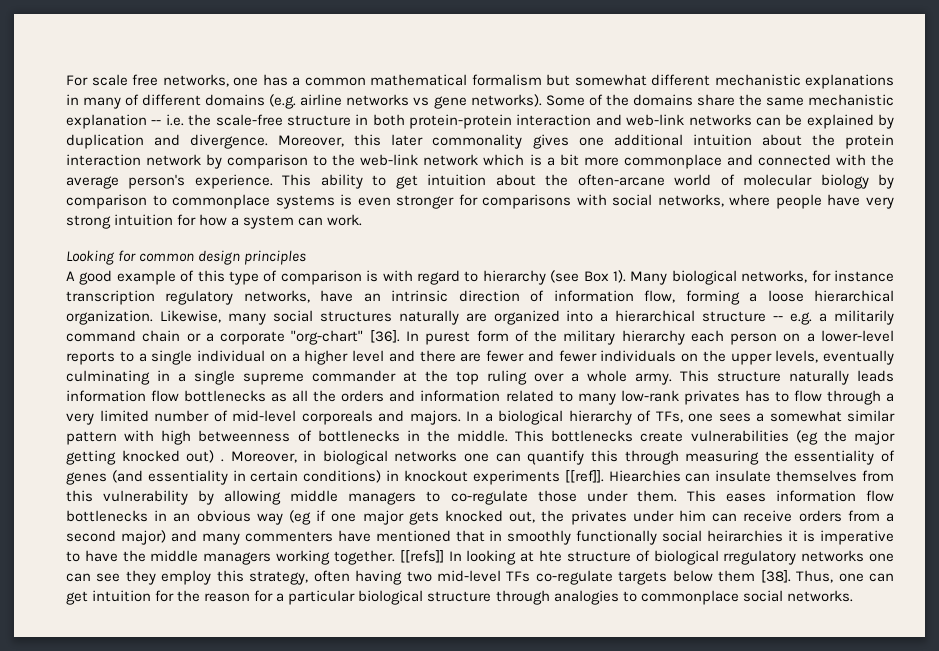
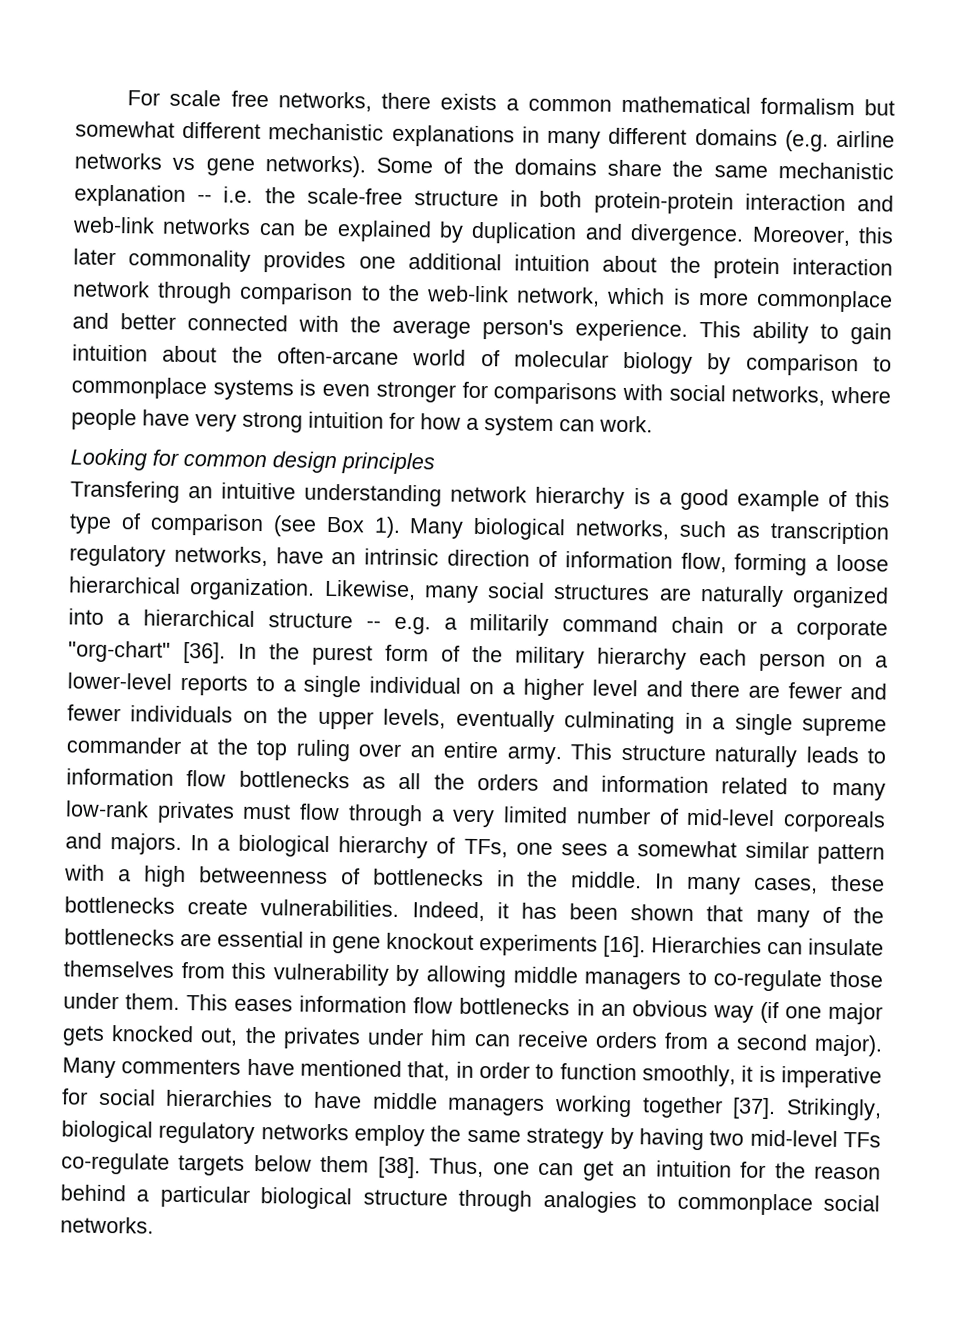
[233,74,288,86] one has -> [380,92,497,111] there exists
[125,94,140,106] of -> (602, 139) none
[532,134,569,149] gives -> [263,251,347,274] provides
[206,154,223,169] by -> [157,281,233,304] through
[423,154,479,166] network -> [516,286,601,307] network,
[546,154,579,166] a bit -> (691, 296) none
(753, 160) none -> [120,313,176,330] better
[395,175,418,189] get -> [850,323,892,345] gain
[66,271,75,281] A -> [70,480,672,509] Transfering an intuitive understanding network hierarchy is a
[366,270,546,285] is with regard to hierarchy -> (264, 525) none
[811,270,894,282] for instance -> [679,520,761,538] such as
[398,310,487,325] naturally are -> [658,585,784,608] are naturally
(419, 336) none -> [269,643,300,660] the
[571,370,627,382] a whole -> [409,741,500,759] an entire
(894, 376) none -> [866,748,886,764] to
[744,390,789,402] has to -> [242,803,292,820] must
(155, 436) none -> [117,869,131,882] a
[515,430,895,445] [66,450,895,465] [66,470,681,485] This bottlenecks create vulnerabilities (eg the major getting knocked out) . Moreover, in biological networks one can quantify this through measuring the essentiality of genes (and essentiality in certain conditions) in knockout experiments [[ref]]. Hiearchies -> [655,873,885,895] [64,896,884,928] [64,928,762,958] In many cases, these bottlenecks create vulnerabilities. Indeed, it has been shown that many of the bottlenecks are essential in gene knockout experiments [16]. Hierarchies
[289,510,327,525] (eg if -> [759,1001,779,1024] (if
[120,530,894,545] major) and many commenters have mentioned that in smoothly functionally social heirarchies it is imperative -> [814,1034,884,1057] [62,1057,882,1089] [62,1088,274,1108] major). Many commenters have mentioned that, in order to function smoothly, it is imperative for social hierarchies
[122,550,146,562] the -> (362, 1100) none
[333,550,895,565] [66,570,350,585] together. [[refs]] In looking at hte structure of biological rregulatory networks one can see they employ this strategy, often -> [641,1096,882,1121] [61,1120,634,1150] together [37]. Strikingly, biological regulatory networks employ the same strategy by
(88, 598) none -> [622,1164,648,1177] an
[254,590,274,602] for -> [60,1184,126,1202] behind

